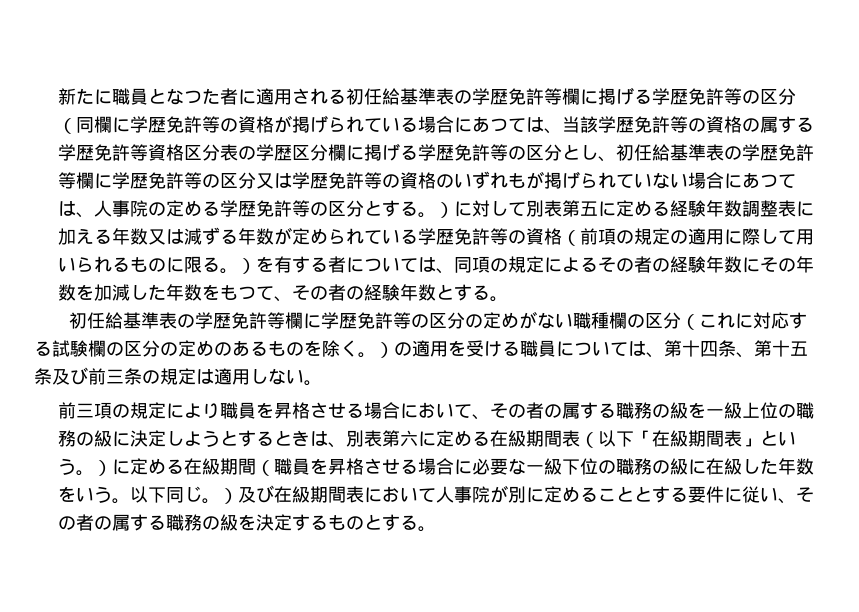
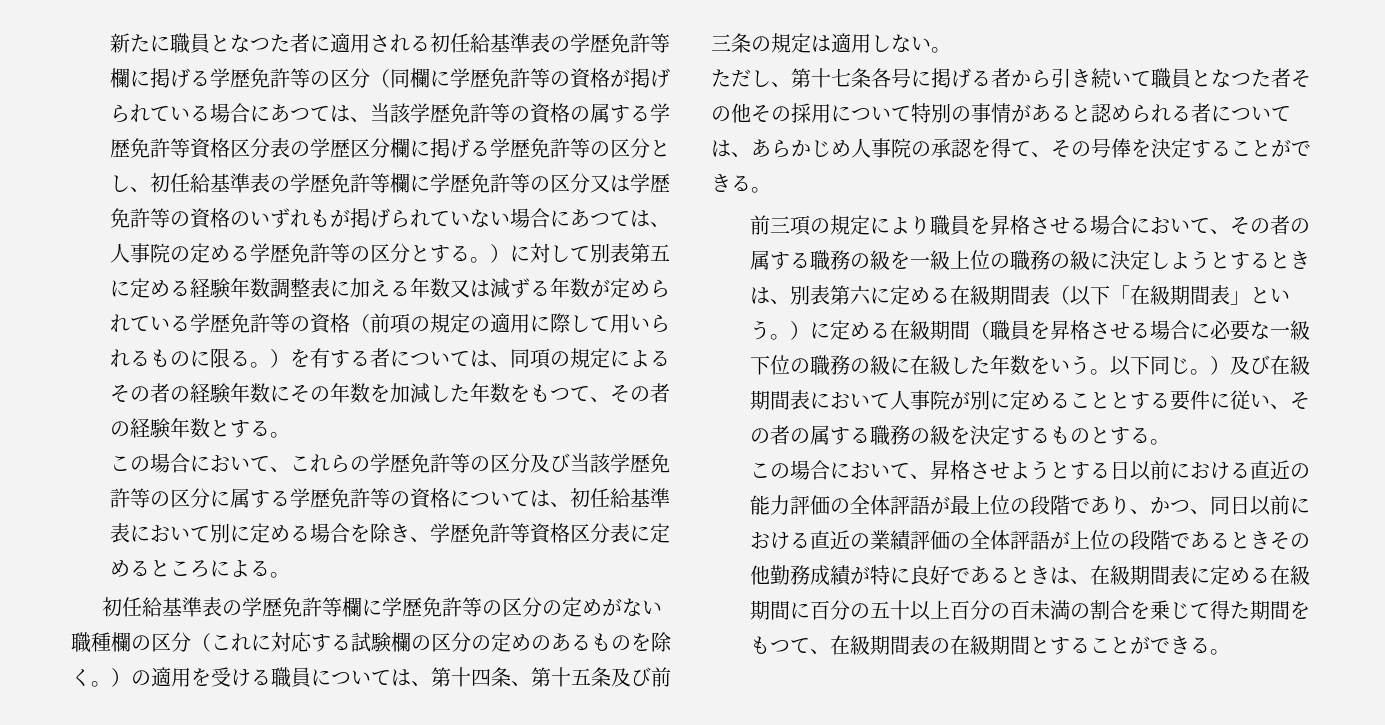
(509, 299) none -> [110,453,671,474] [110,488,671,509] [110,523,671,544] [110,560,291,578] // この場合において、これらの学歴免許等の区分及び当該学歴免許等の区分に属する学歴免許等の資格については、初任給基準表において別に定める場合を除き、学歴免許等資格区分表に定めるところによる。
(322, 383) none -> [711,68,1311,89] [711,103,1291,123] [711,138,1311,158] [711,174,771,193] // ただし、第十七条各号に掲げる者から引き続いて職員となつた者その他その採用について特別の事情があると認められる者については、あらかじめ人事院の承認を得て、その号俸を決定することができる。
(437, 529) none -> [750,460,1311,481] [750,495,1311,516] [750,530,1311,551] [750,565,1311,586] [750,600,1311,621] [750,635,1231,655] // この場合において、昇格させようとする日以前における直近の能力評価の全体評語が最上位の段階であり、かつ、同日以前における直近の業績評価の全体評語が上位の段階であるときその他勤務成績が特に良好であるときは、在級期間表に定める在級期間に百分の五十以上百分の百未満の割合を乗じて得た期間をもつて、在級期間表の在級期間とすることができる。

